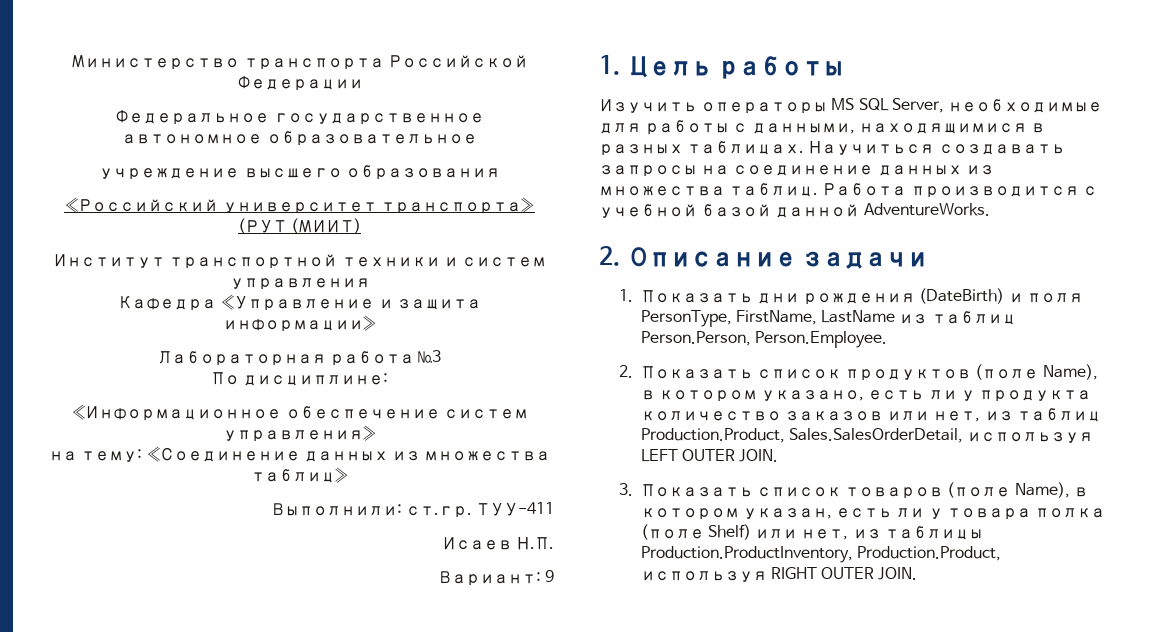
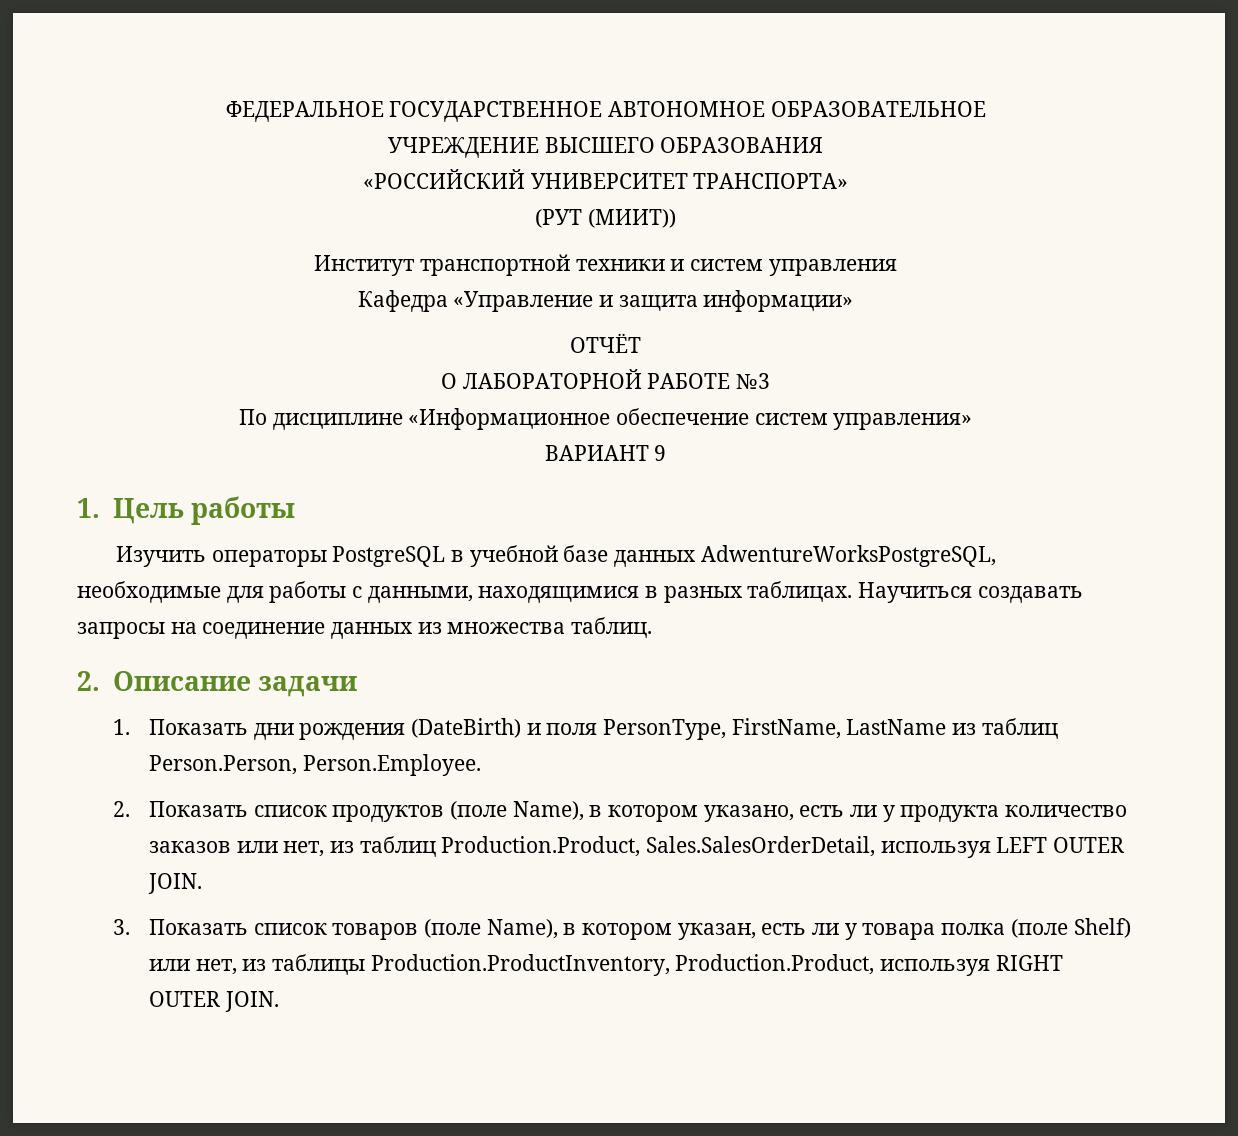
[71,55,528,70] [236,76,363,91] [115,110,484,125] [122,131,477,146] [99,165,500,180] [64,197,535,214] [237,218,362,234] Министерство транспорта Российской Федерации // Федеральное государственное автономное образовательное // учреждение высшего образования // «Российский университет транспорта» (РУТ (МИИТ) -> [225,101,986,122] [387,137,824,158] [362,169,849,189] [535,209,676,228] ФЕДЕРАЛЬНОЕ ГОСУДАРСТВЕННОЕ АВТОНОМНОЕ ОБРАЗОВАТЕЛЬНОЕ // УЧРЕЖДЕНИЕ ВЫСШЕГО ОБРАЗОВАНИЯ // «РОССИЙСКИЙ УНИВЕРСИТЕТ ТРАНСПОРТА» // (РУТ (МИИТ))
[157,351,414,366] Лабораторная работа -> [570,333,641,353] [440,369,731,389] ОТЧЁТ // О ЛАБОРАТОРНОЙ РАБОТЕ
[243,373,389,386] дисциплине: // -> [272,413,403,430] дисциплине
[48,446,551,462] [250,467,349,483] [270,502,554,518] [441,536,554,550] [437,571,541,586] на тему: «Соединение данных из множества таблиц» // Выполнили: ст.гр. ТУУ-411 // Исаев Н.П. // Вариант: -> [544,445,649,461] ВАРИАНТ
[831,98,944,113] MS SQL Server, -> [332,545,996,567] PostgreSQL в учебной базе данных AdwentureWorksPostgreSQL,
[822,183,1097,198] [599,203,990,218] Работа производится с учебной базой данной AdventureWorks. -> (653, 627) none

